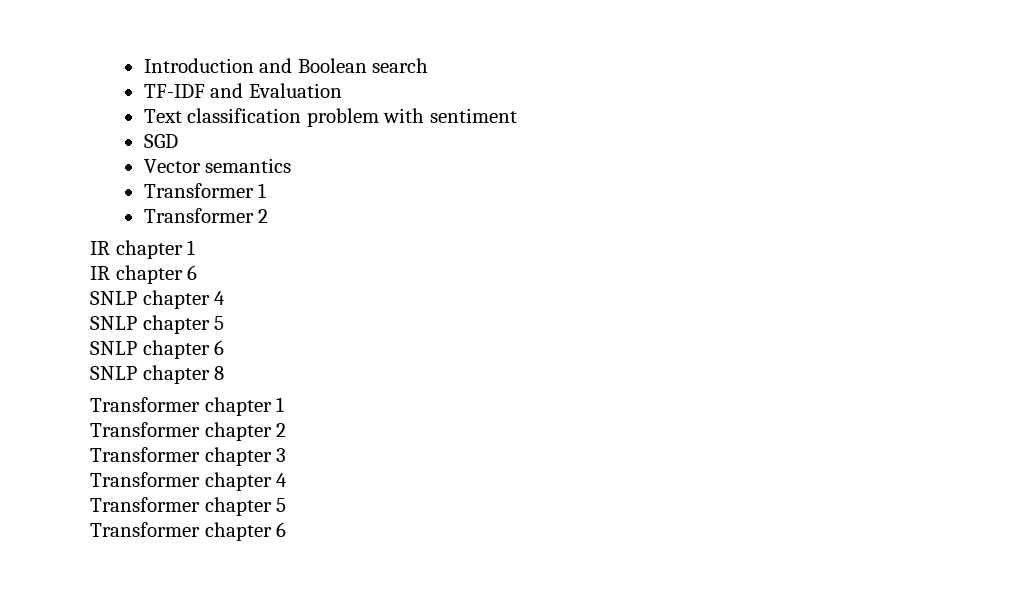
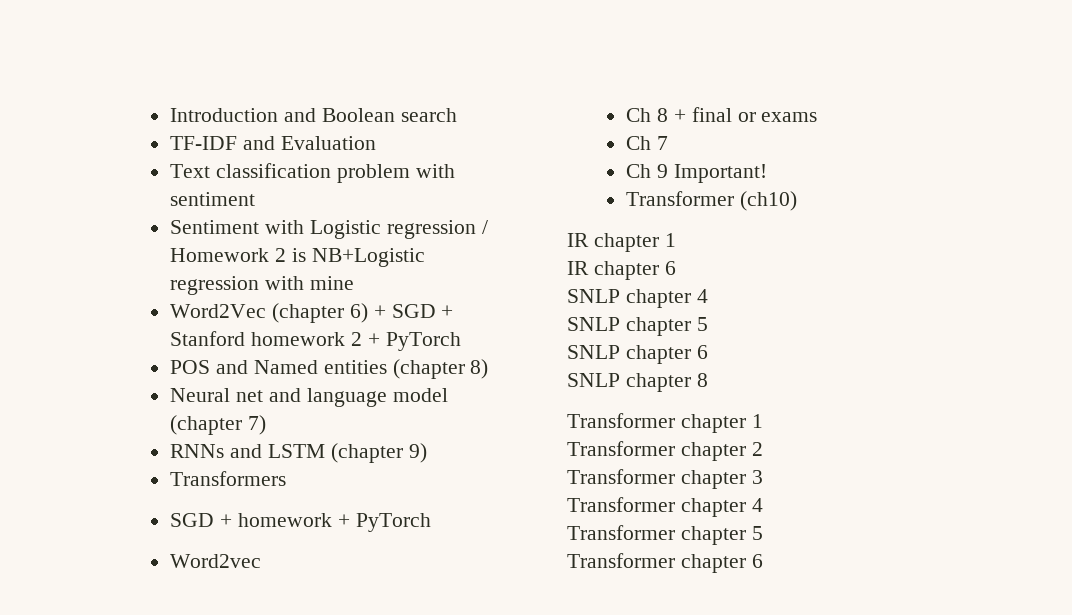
[143,134,178,148] [143,158,292,173] [143,183,267,198] [143,208,269,223] SGD // Vector semantics // Transformer 1 // Transformer 2 -> [170,220,488,239] [170,248,425,267] [170,276,354,295] [170,303,454,323] [170,331,461,351] [170,359,489,379] [170,388,448,407] [170,415,267,435] [170,443,427,463] [170,471,287,486] [170,513,431,532] [170,554,262,568] [626,107,818,122] [626,136,669,150] [626,164,767,183] [626,191,798,211] Sentiment with Logistic regression / Homework 2 is NB+Logistic regression with mine // Word2Vec (chapter 6) + SGD + Stanford homework 2 + PyTorch // POS and Named entities (chapter 8) // Neural net and language model (chapter 7) // RNNs and LSTM (chapter 9) // Transformers // SGD + homework + PyTorch // Word2vec // Ch 8 + final or exams // Ch 7 // Ch 9 Important! // Transformer (ch10)

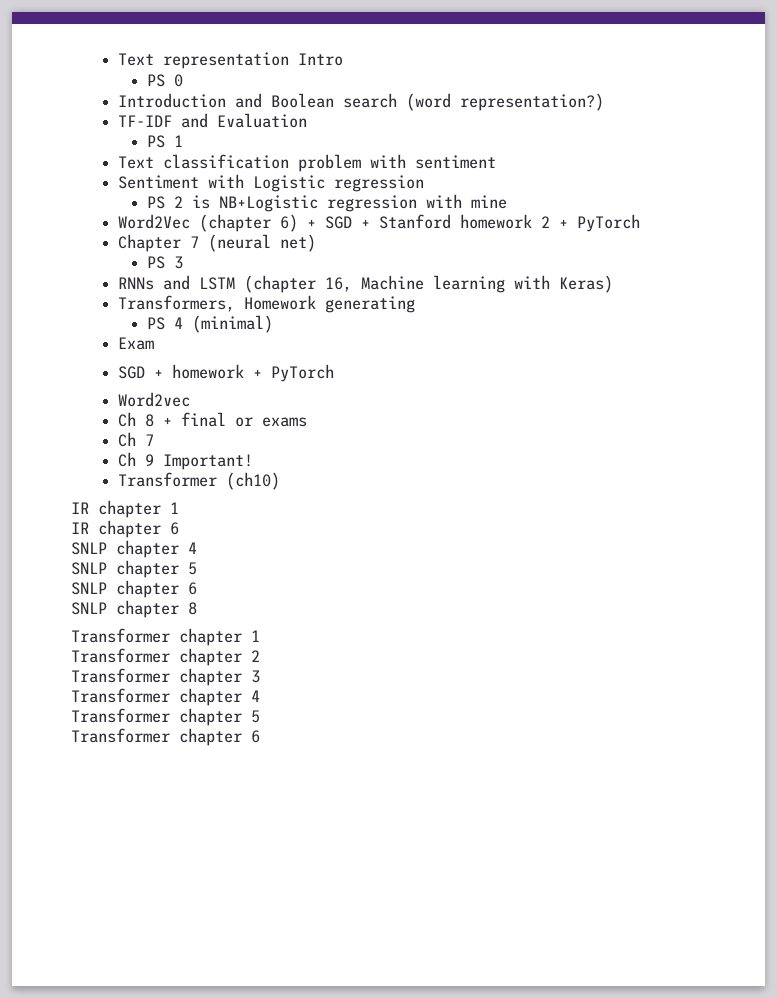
(170, 115) none -> [118,52,344,69] [146,74,183,87] Text representation Intro // PS 0 //
(457, 115) none -> [406,93,605,111] (word representation?)
(376, 143) none -> [146,135,183,148] // PS 1
[481,220,488,234] [170,248,270,262] / Homework -> [146,196,165,209] // PS
[170,359,489,379] [170,388,448,407] [170,415,267,435] [170,443,427,463] [170,471,287,486] POS and Named entities (chapter 8) // Neural net and language model (chapter 7) // RNNs and LSTM (chapter 9) // Transformers -> [118,234,317,252] [146,256,183,269] [118,275,614,293] [118,295,416,313] [146,315,273,333] [118,337,155,350] Chapter 7 (neural net) // PS 3 // RNNs and LSTM (chapter 16, Machine learning with Keras) // Transformers, Homework generating // PS 4 (minimal) // Exam

